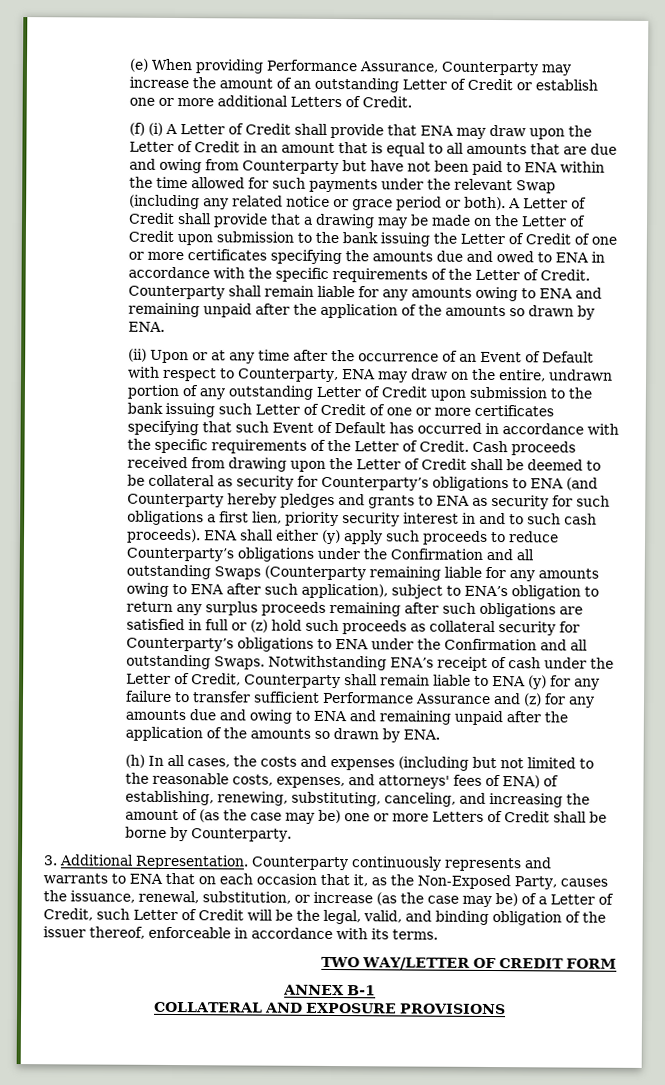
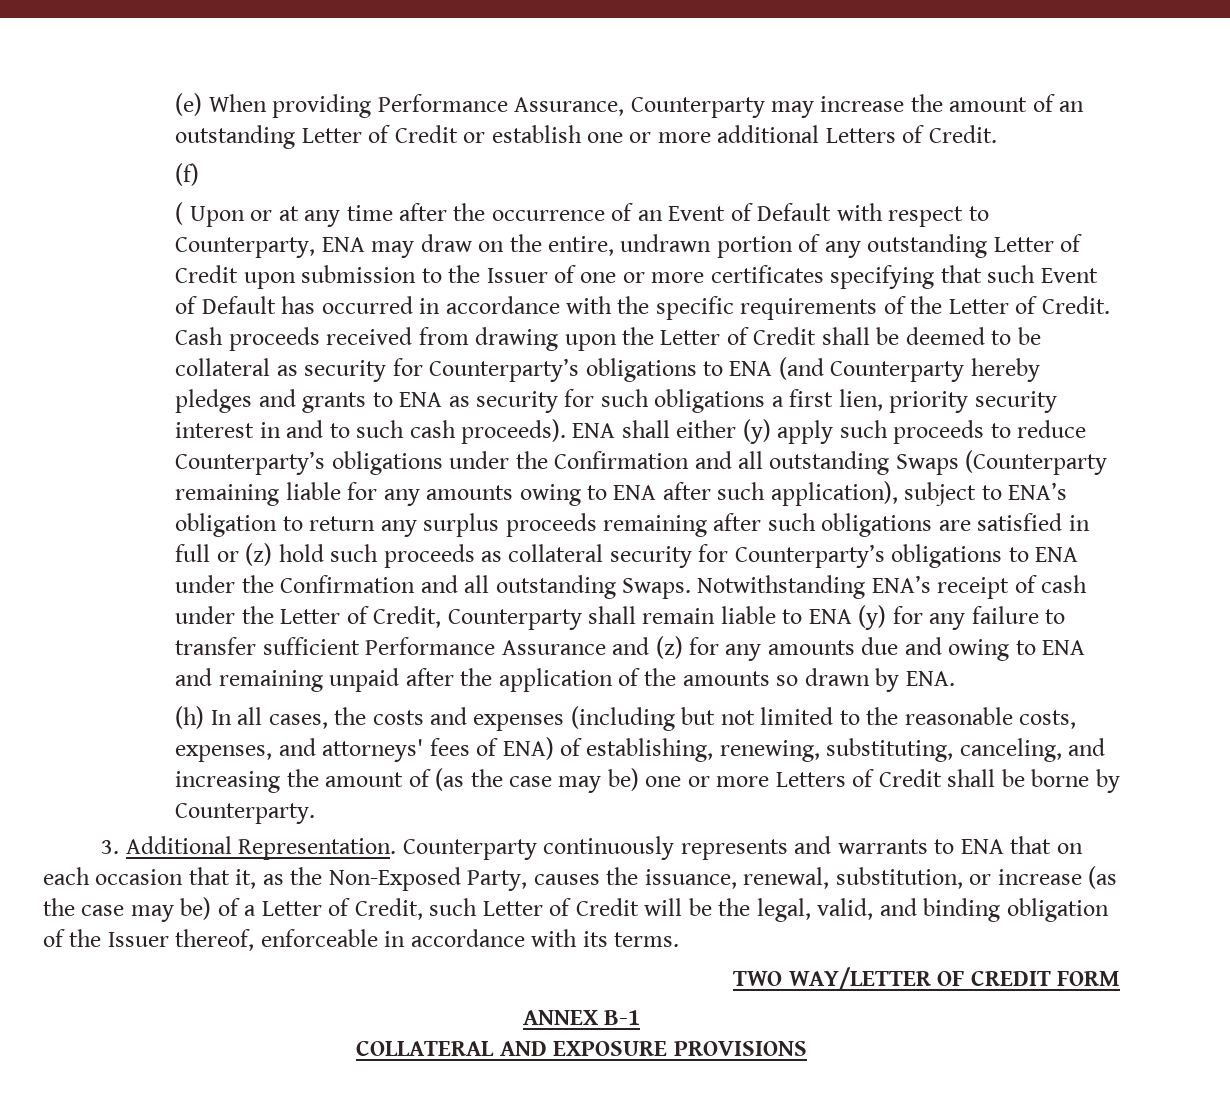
[147,122,592,140] [128,141,617,157] [128,158,605,176] [128,176,556,194] [128,194,587,211] [127,212,586,229] [127,230,617,247] [127,249,605,265] [127,266,590,283] [127,285,602,302] [127,302,595,320] [127,321,165,332] [127,348,147,362] (i) A Letter of Credit shall provide that ENA may draw upon the Letter of Credit in an amount that is equal to all amounts that are due and owing from Counterparty but have not been paid to ENA within the time allowed for such payments under the relevant Swap (including any related notice or grace period or both). A Letter of Credit shall provide that a drawing may be made on the Letter of Credit upon submission to the bank issuing the Letter of Credit of one or more certificates specifying the amounts due and owed to ENA in accordance with the specific requirements of the Letter of Credit. Counterparty shall remain liable for any amounts owing to ENA and remaining unpaid after the application of the amounts so drawn by ENA. // (ii) -> [175,202,184,225] // (
[126,402,366,418] bank issuing such Letter of Credit -> [486,268,548,283] Issuer
[43,926,86,938] issuer -> [107,932,169,947] Issuer

